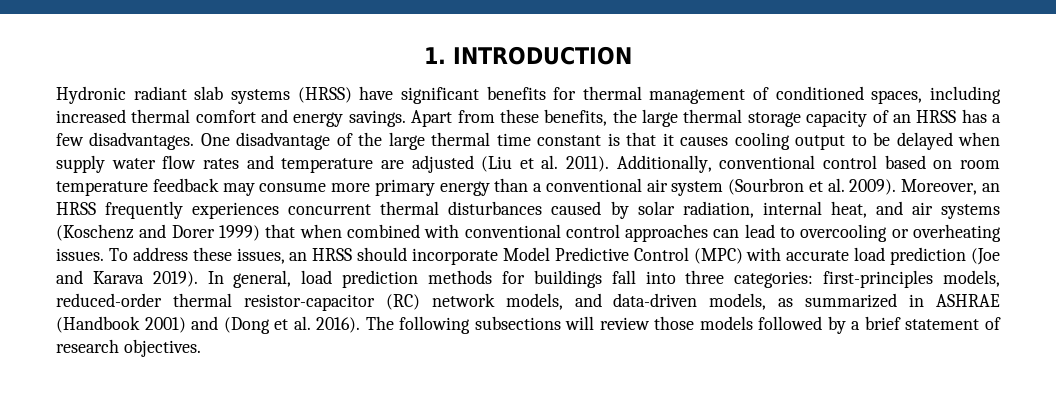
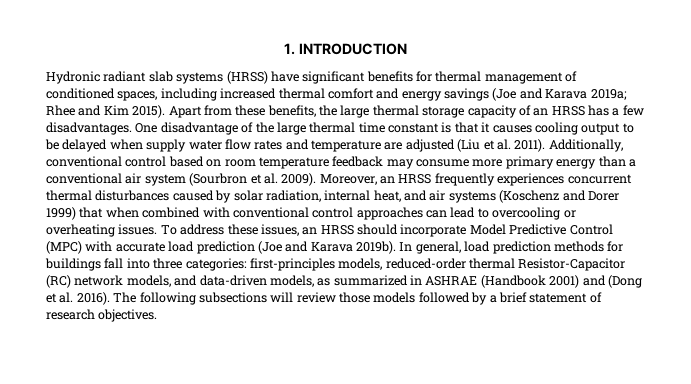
[348,110,406,127] savings. -> [444,88,627,101] [46,105,166,118] savings (Joe and Karava 2019a; Rhee and Kim 2015).
[152,271,198,287] 2019). -> [356,241,396,254] 2019b).
[243,294,375,311] resistor-capacitor -> [518,258,626,271] Resistor-Capacitor

